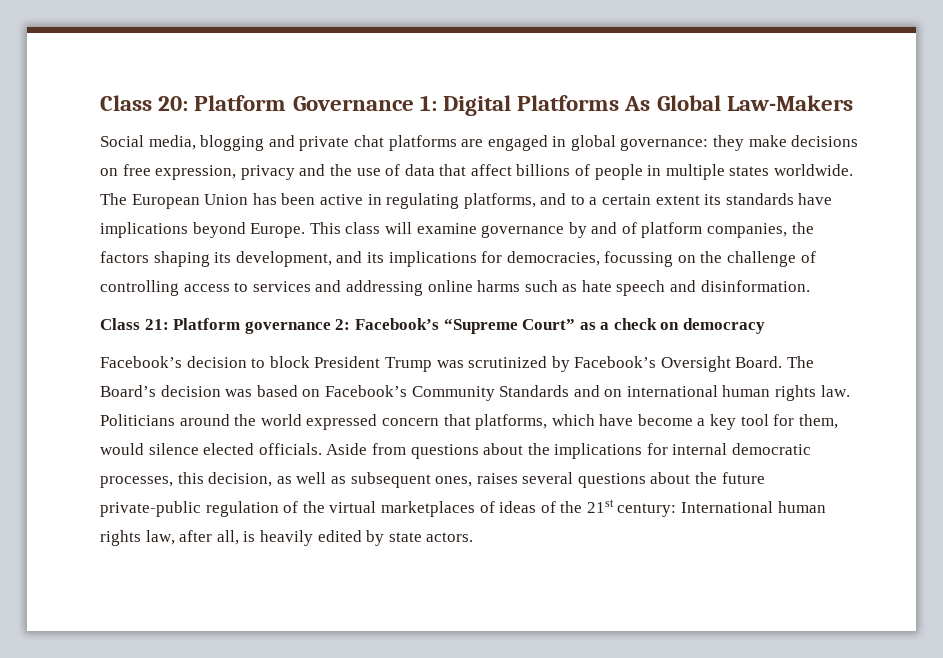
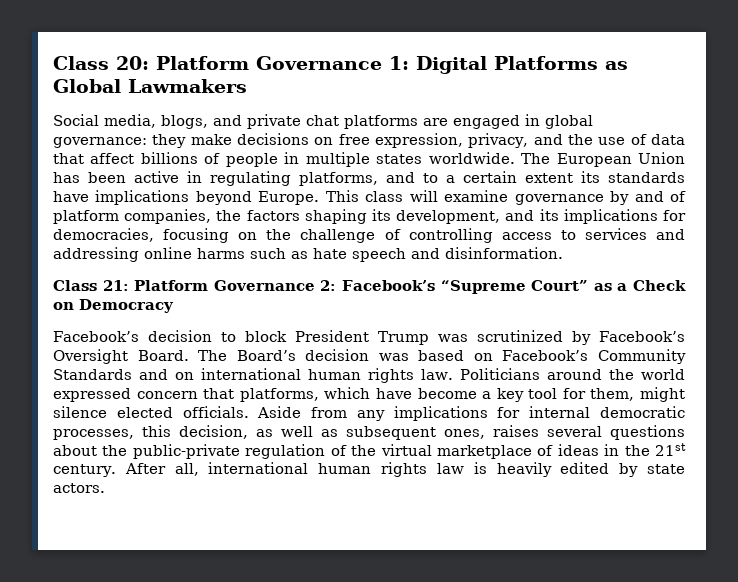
[624,95,853,111] As Global Law-Makers -> [605,61,628,70] [53,79,247,93] as Global Lawmakers
[200,135,265,151] blogging -> [161,115,208,129] blogs,
[240,165,295,180] privacy -> [468,133,529,148] privacy,
[604,251,674,267] focussing -> [163,228,230,243] focusing
[244,321,331,334] governance -> [213,280,315,291] Governance
[613,318,766,334] check on democracy -> [633,280,687,291] [53,299,174,313] Check on Democracy
[100,443,144,455] would -> [640,387,685,402] might
[410,443,550,459] questions about the -> [356,410,385,421] any
[721,472,765,484] [100,501,201,517] future private-public -> [132,444,240,459] public-private
[380,501,475,517] marketplaces -> [436,445,532,459] marketplace
[540,501,556,513] of -> [604,444,620,456] in
[617,501,826,517] [100,530,239,546] century: International human rights law, after all, -> [53,462,464,477] century. After all, international human rights law

